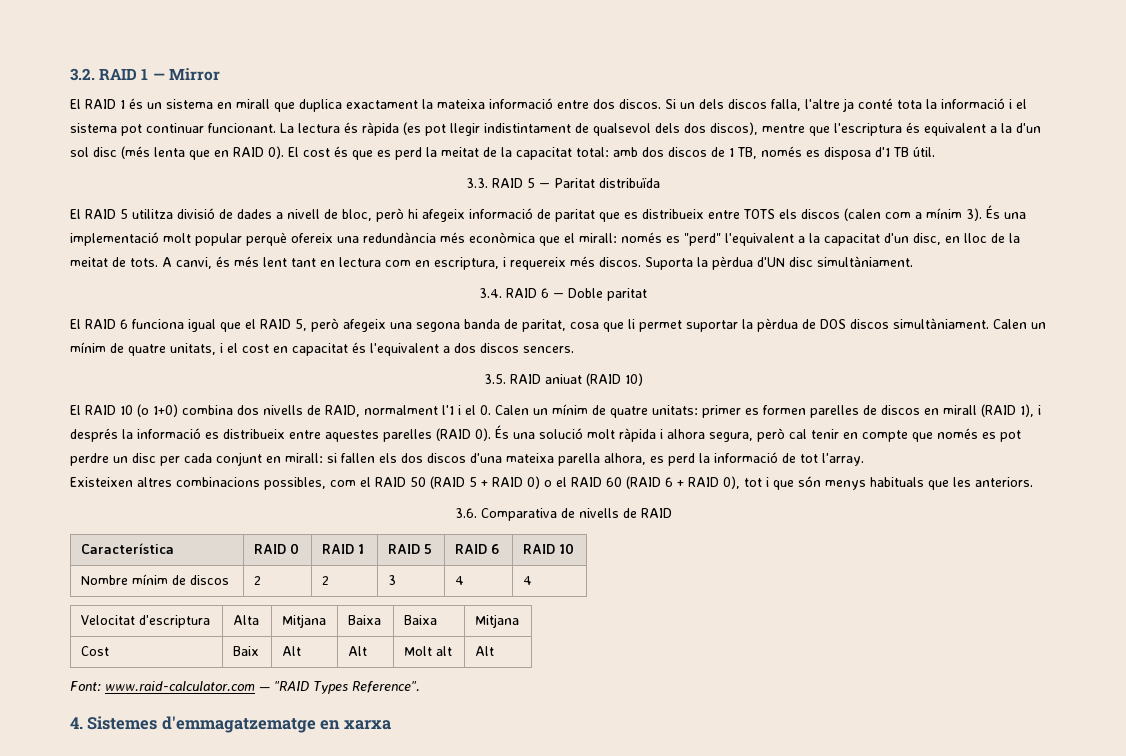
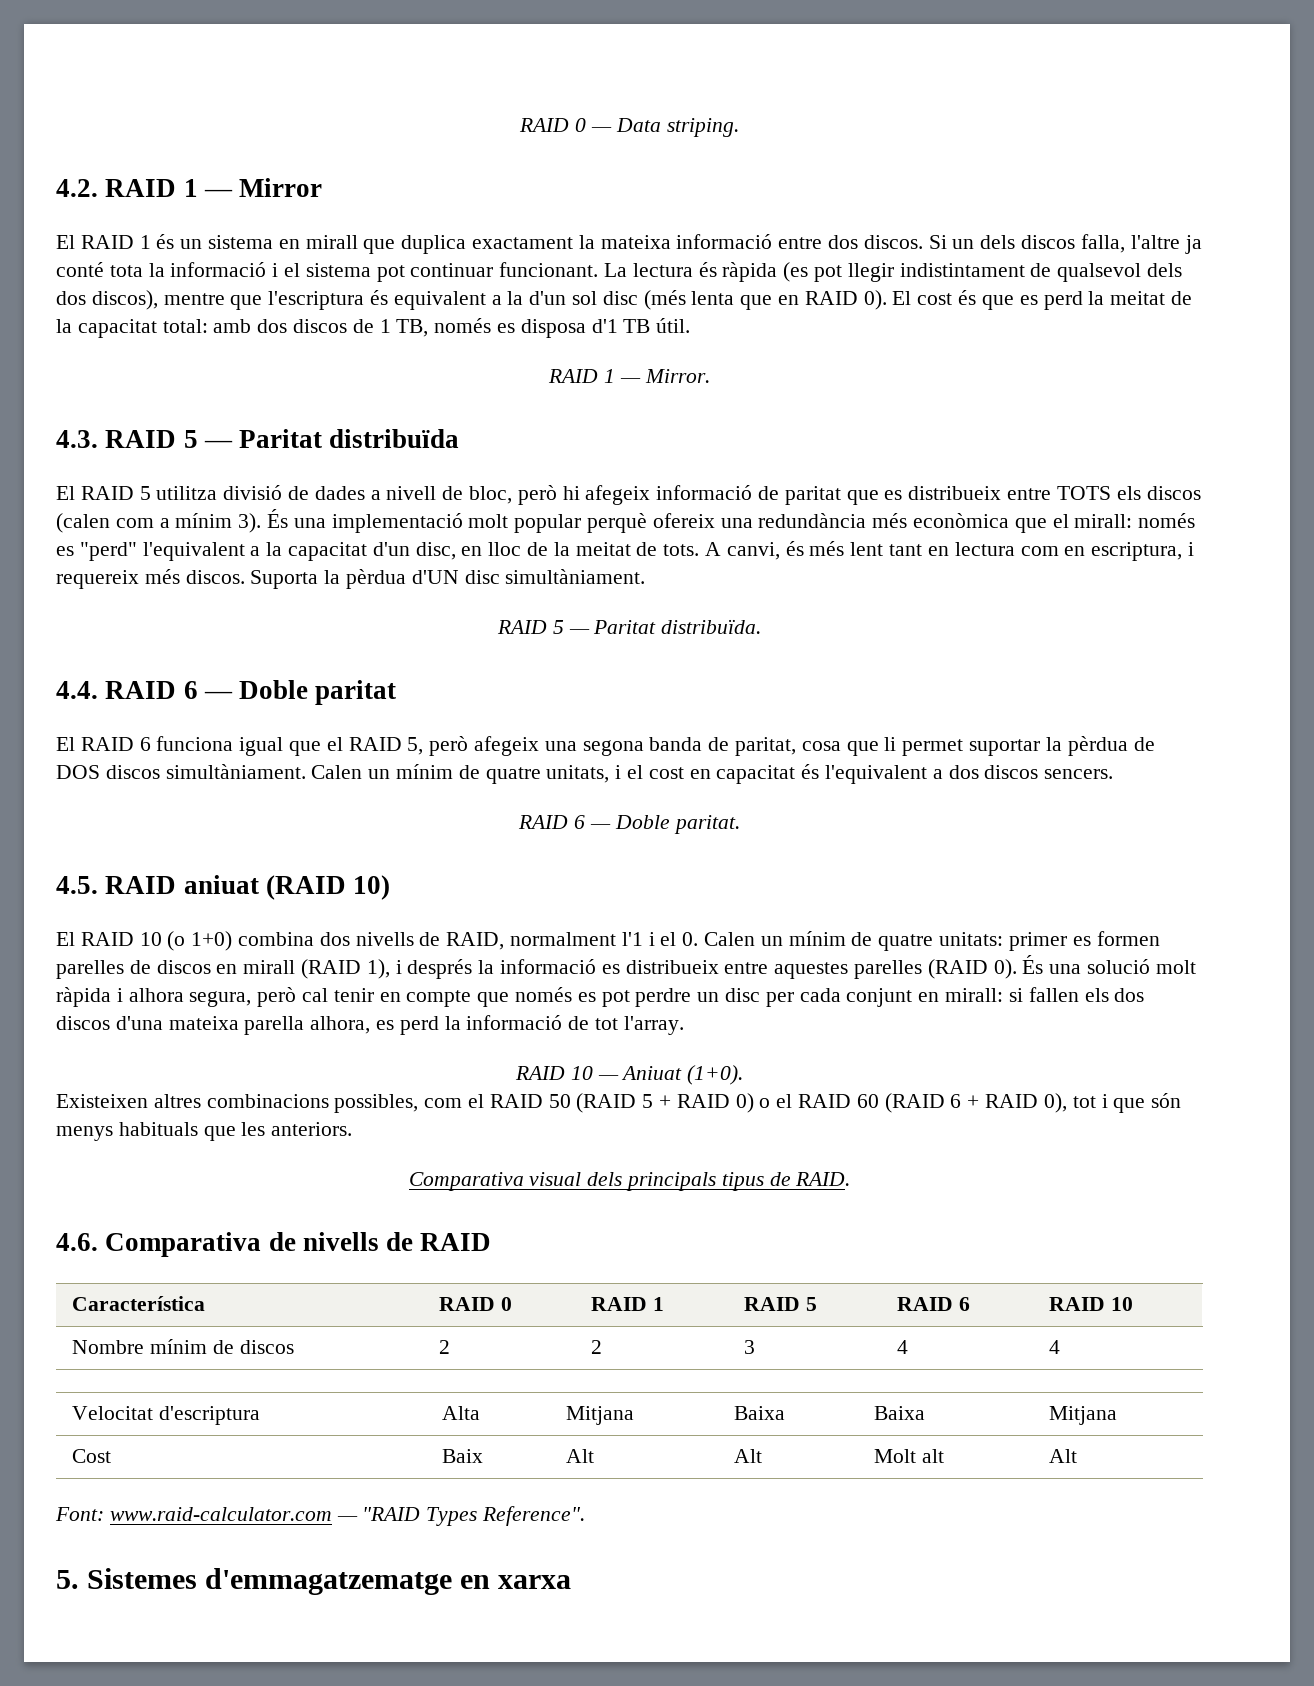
[70,68,95,81] 3.2. -> [519,118,739,137] [56,179,98,197] RAID 0 — Data striping. // 4.2.
[466,178,488,188] 3.3. -> [548,369,710,383] [56,430,98,448] RAID 1 — Mirror. // 4.3.
[479,288,502,298] 3.4. -> [496,619,762,634] [56,681,98,699] RAID 5 — Paritat distribuïda. // 4.4.
[483,374,506,384] 3.5. -> [518,815,740,834] [56,876,98,894] RAID 6 — Doble paritat. // 4.5.
(864, 459) none -> [514,1065,744,1085] // RAID 10 — Aniuat (1+0).
[454,508,477,518] 3.6. -> [408,1172,851,1191] [56,1233,98,1251] Comparativa visual dels principals tipus de RAID. // 4.6.
[70,717,83,729] 4. -> [56,1570,79,1589] 5.

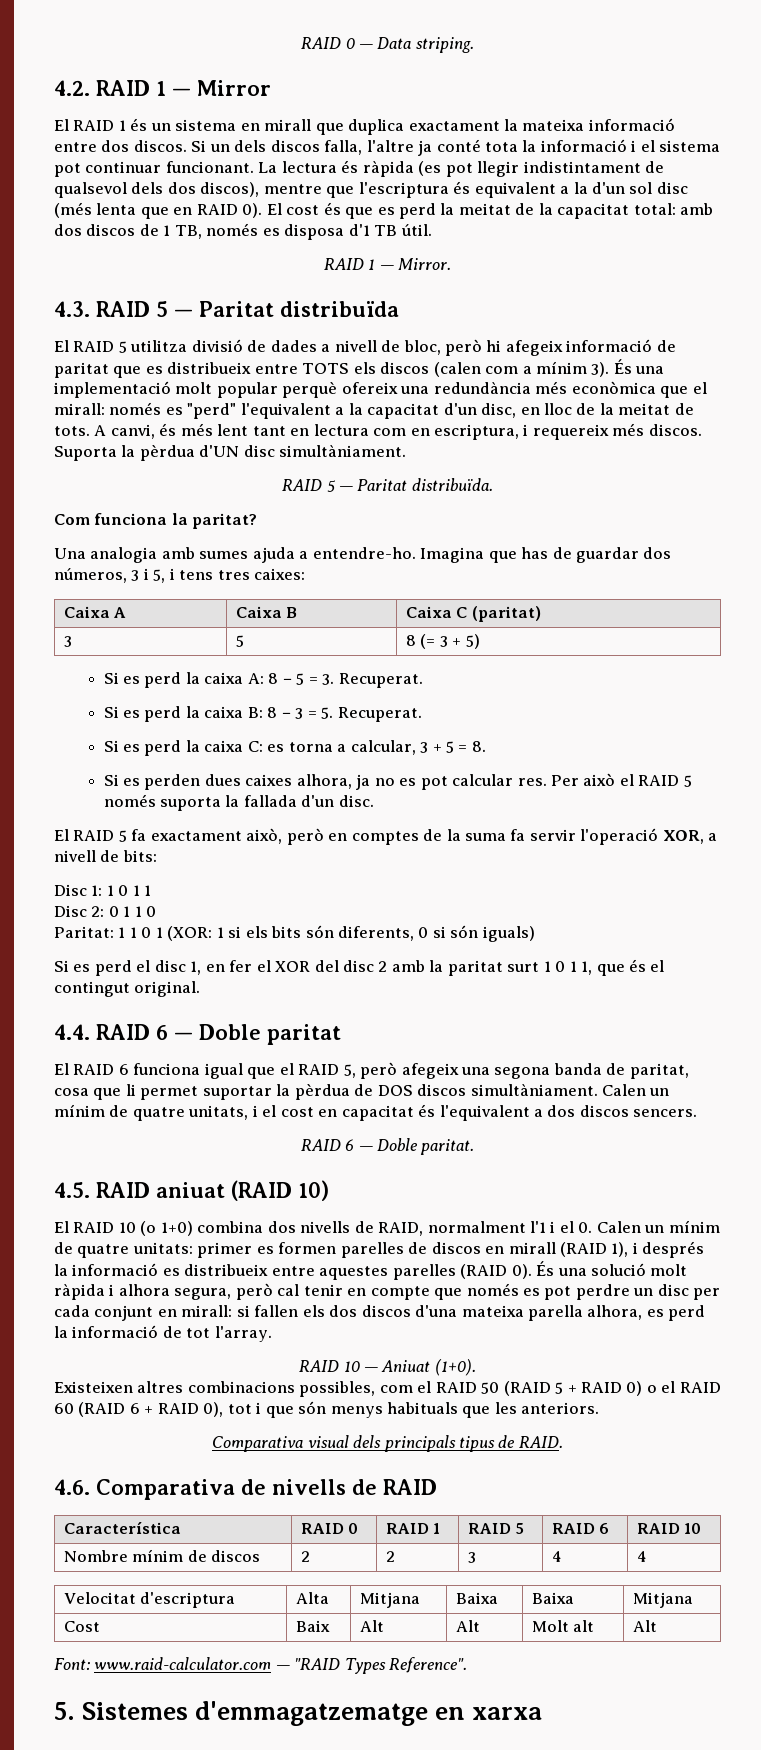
(762, 626) none -> [54,513,258,529] [54,547,672,563] [54,568,306,583] [63,606,127,618] [235,606,298,618] [405,606,541,622] [63,636,72,647] [235,635,244,647] [405,634,480,649] [103,672,423,688] [103,706,422,722] [103,740,486,756] [103,773,692,790] [103,794,374,811] [54,828,718,845] [54,850,157,862] [54,884,152,896] [54,905,157,917] [54,925,535,942] [54,959,665,976] [54,981,201,997] // Com funciona la paritat? // Una analogia amb sumes ajuda a entendre-ho. Imagina que has de guardar dos números, 3 i 5, i tens tres caixes: // Caixa A | Caixa B | Caixa C (paritat) // 3 | 5 | 8 (= 3 + 5) // Si es perd la caixa A: 8 − 5 = 3. Recuperat. // Si es perd la caixa B: 8 − 3 = 5. Recuperat. // Si es perd la caixa C: es torna a calcular, 3 + 5 = 8. // Si es perden dues caixes alhora, ja no es pot calcular res. Per això el RAID 5 només suporta la fallada d'un disc. // El RAID 5 fa exactament això, però en comptes de la suma fa servir l'operació XOR, a nivell de bits: // Disc 1: 1 0 1 1 // Disc 2: 0 1 1 0 // Paritat: 1 1 0 1 (XOR: 1 si els bits són diferents, 0 si són iguals) // Si es perd el disc 1, en fer el XOR del disc 2 amb la paritat surt 1 0 1 1, que és el contingut original.

